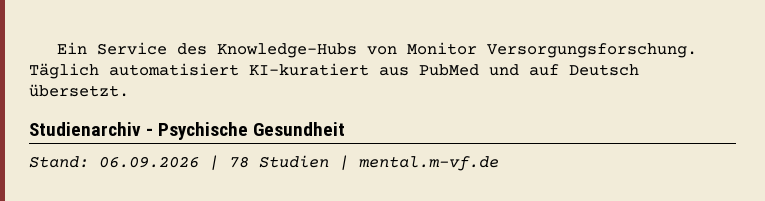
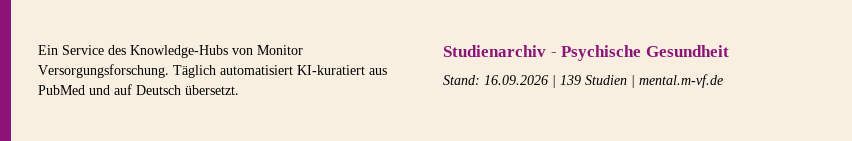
[99,155,249,170] 06.09.2026 | 78 -> [484,75,581,88] 16.09.2026 | 139

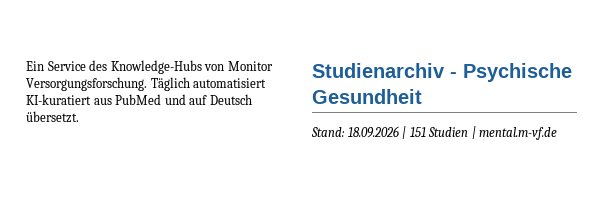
[484,75,581,88] 16.09.2026 | 139 -> [347,126,426,139] 18.09.2026 | 151

